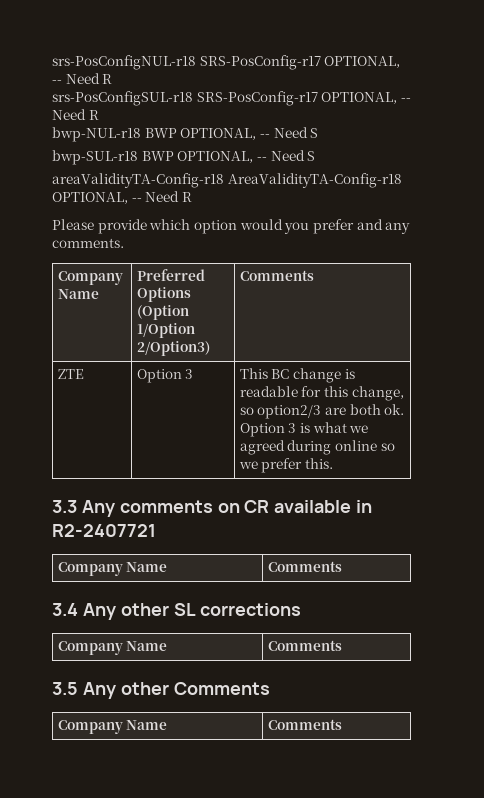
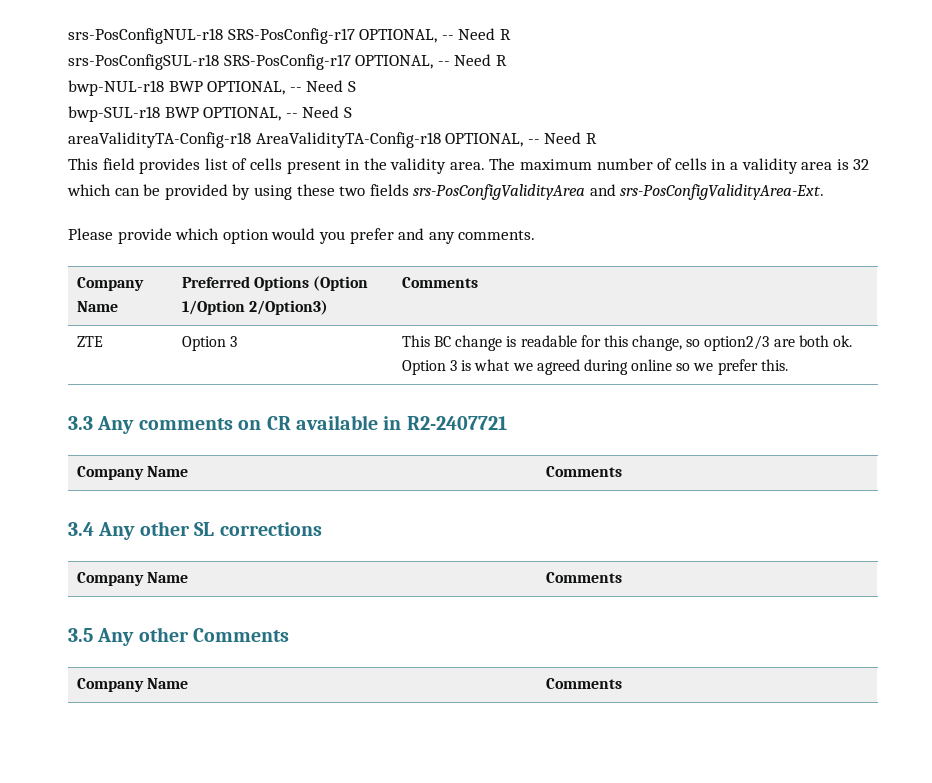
(192, 197) none -> [68,158,870,174] [67,184,825,200] // This field provides list of cells present in the validity area. The maximum number of cells in a validity area is 32 which can be provided by using these two fields srs-PosConfigValidityArea and srs-PosConfigValidityArea-Ext.

